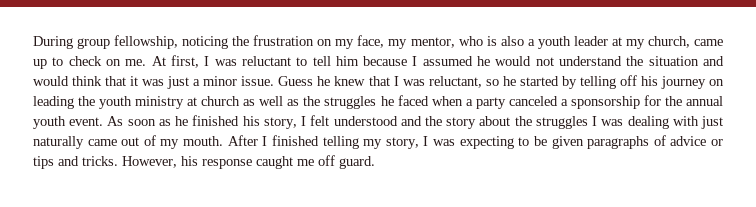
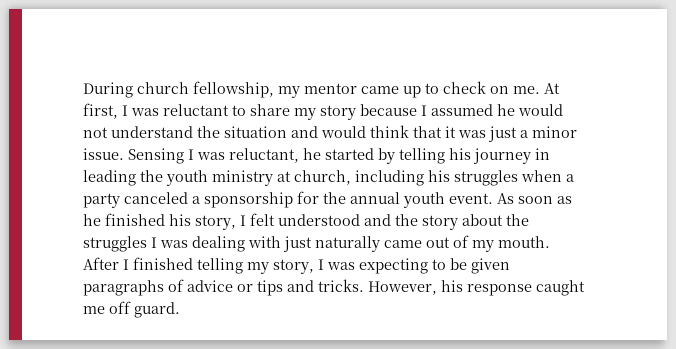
[77,35,690,49] group fellowship, noticing the frustration on my face, my mentor, who is also a youth leader at my church, -> [137,81,357,98] church fellowship, my mentor
[312,56,359,66] tell him -> [250,104,356,120] share my story
[278,76,390,86] Guess he knew that -> [128,148,184,164] Sensing
[485,79,499,86] so -> (299, 155) none
[619,75,637,86] off -> (445, 156) none
[709,79,724,86] on -> [535,148,550,160] in
[201,95,429,109] church as well as the struggles he faced -> [294,170,518,186] church, including his struggles

